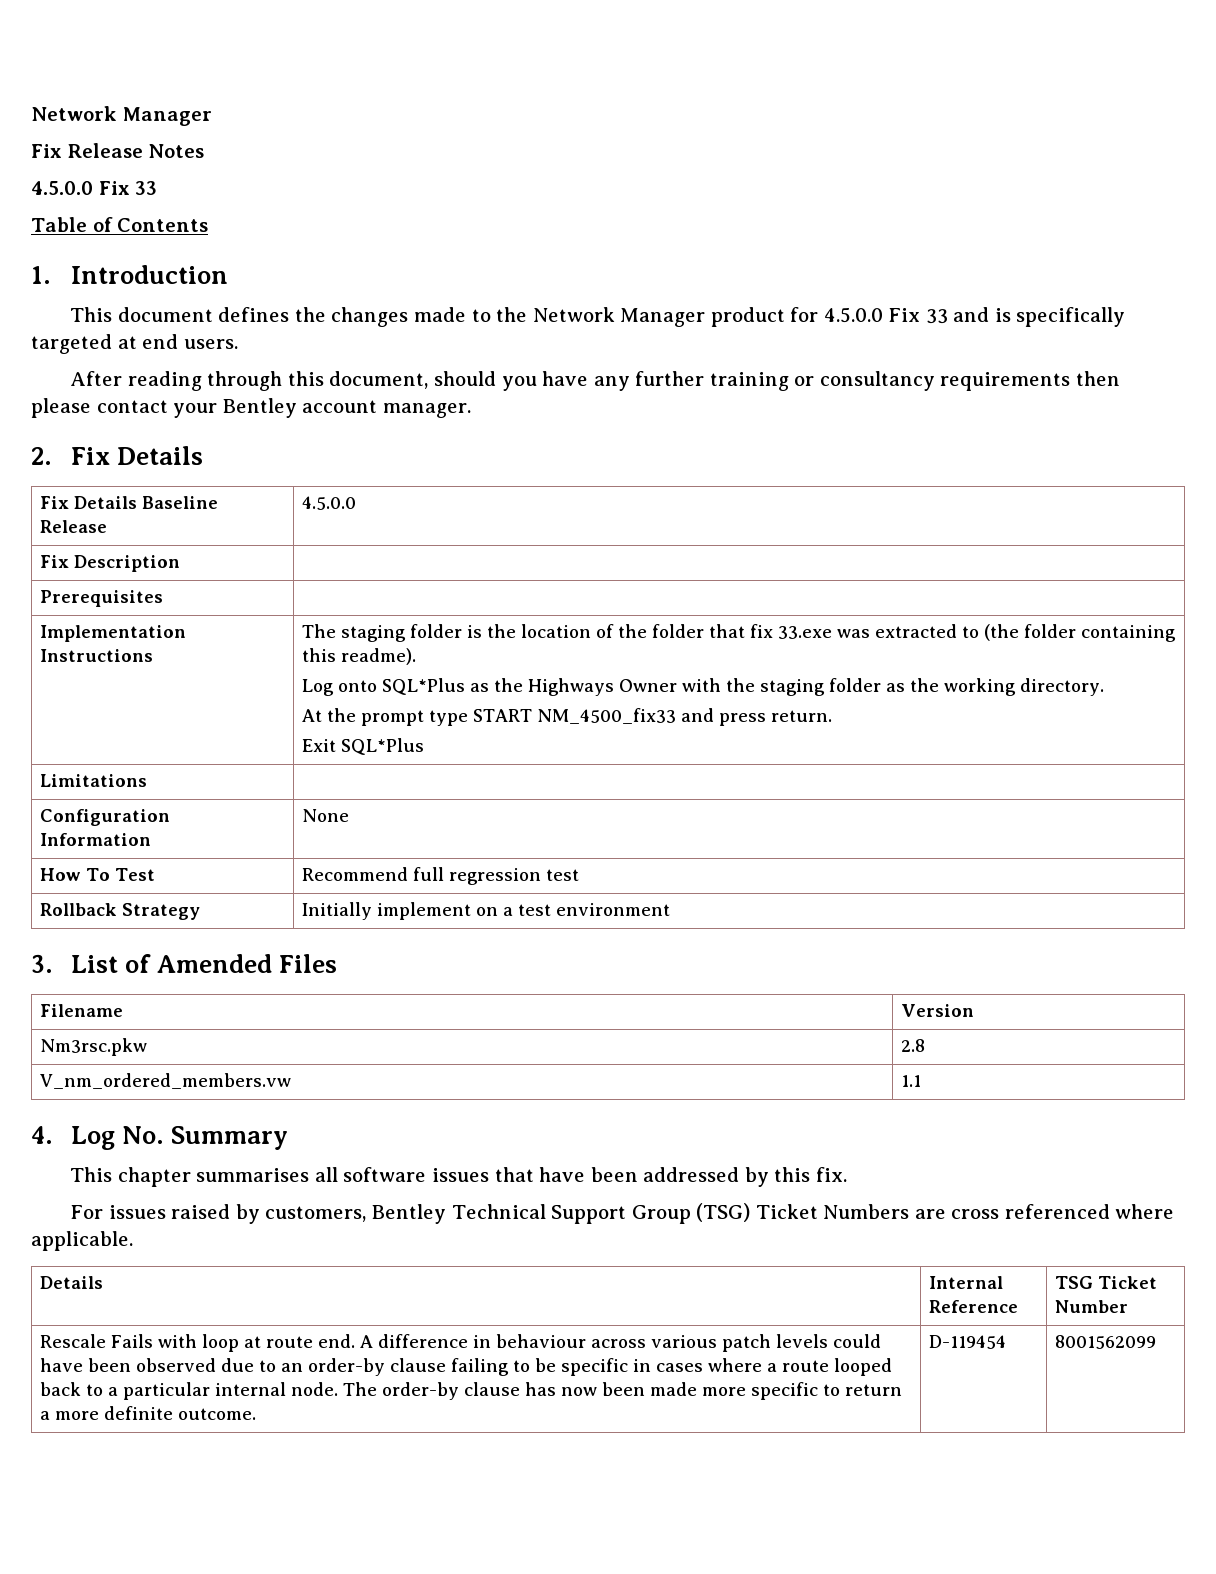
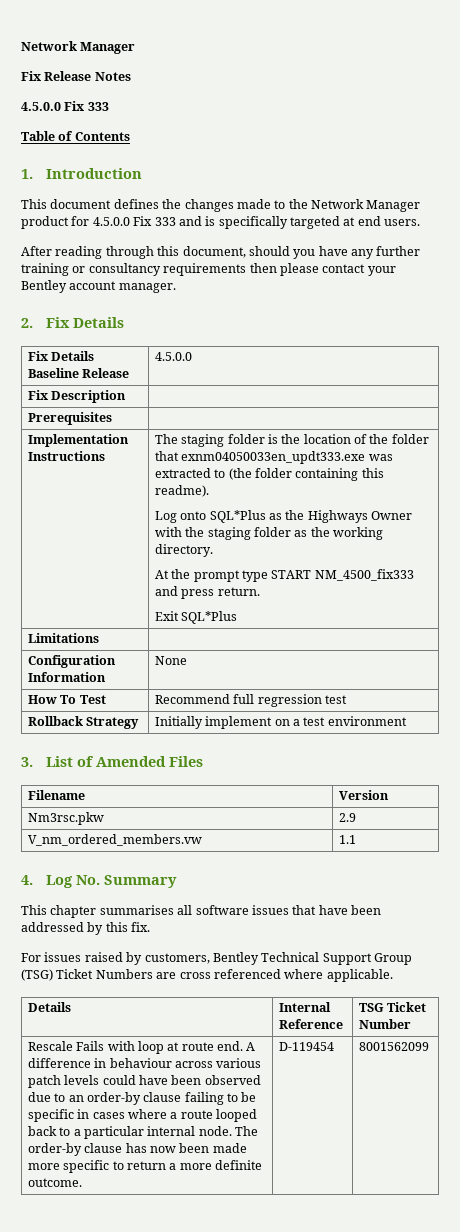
[135,181,158,195] 33 -> [87,102,109,111] 333
[925,309,948,324] 33 -> [154,217,176,226] 333
[749,624,832,639] fix 33.exe -> [181,451,366,464] exnm04050033en_updt333.exe
[536,708,676,724] NM_4500_fix33 -> [314,569,414,581] NM_4500_fix333
[900,1039,925,1052] 2.8 -> [338,813,356,822] 2.9

